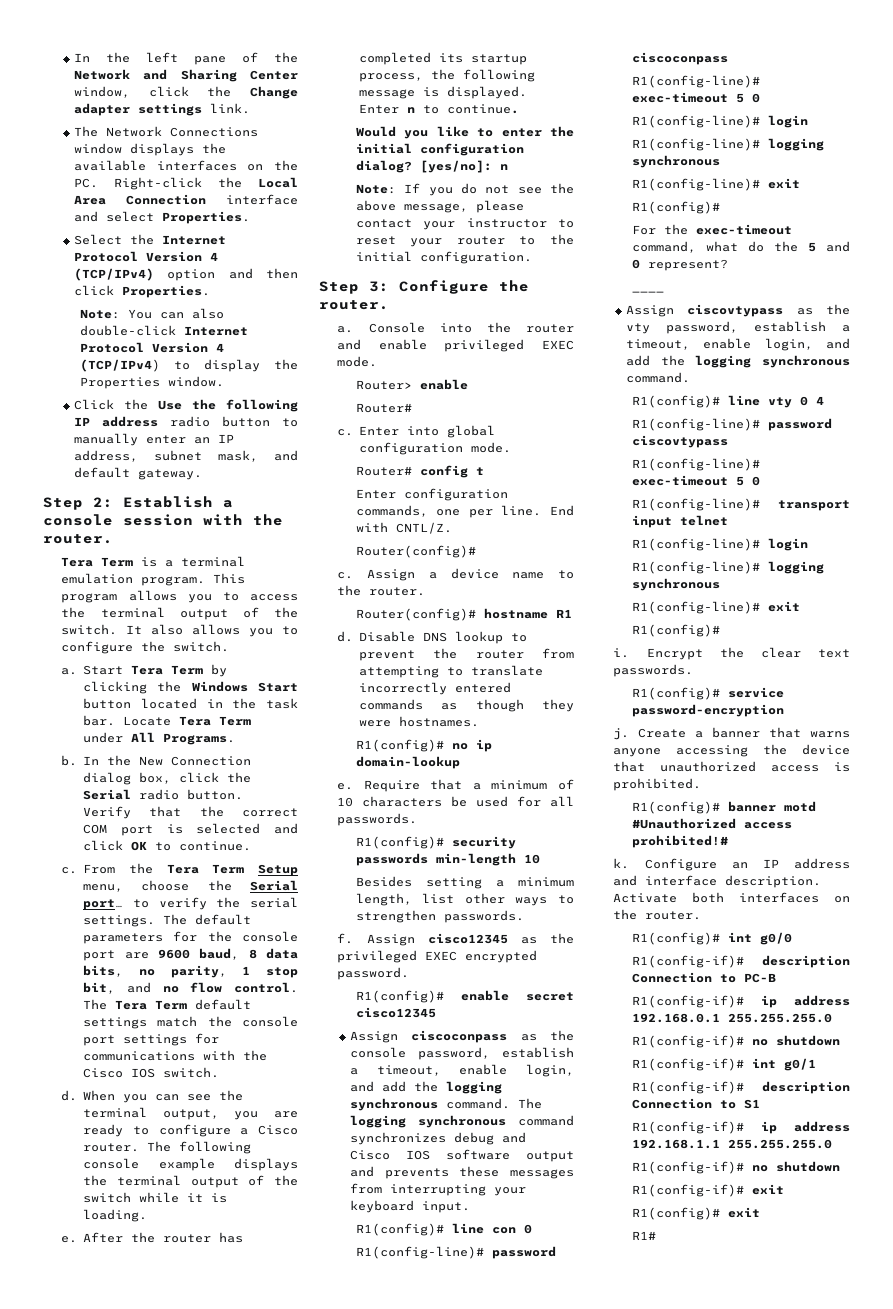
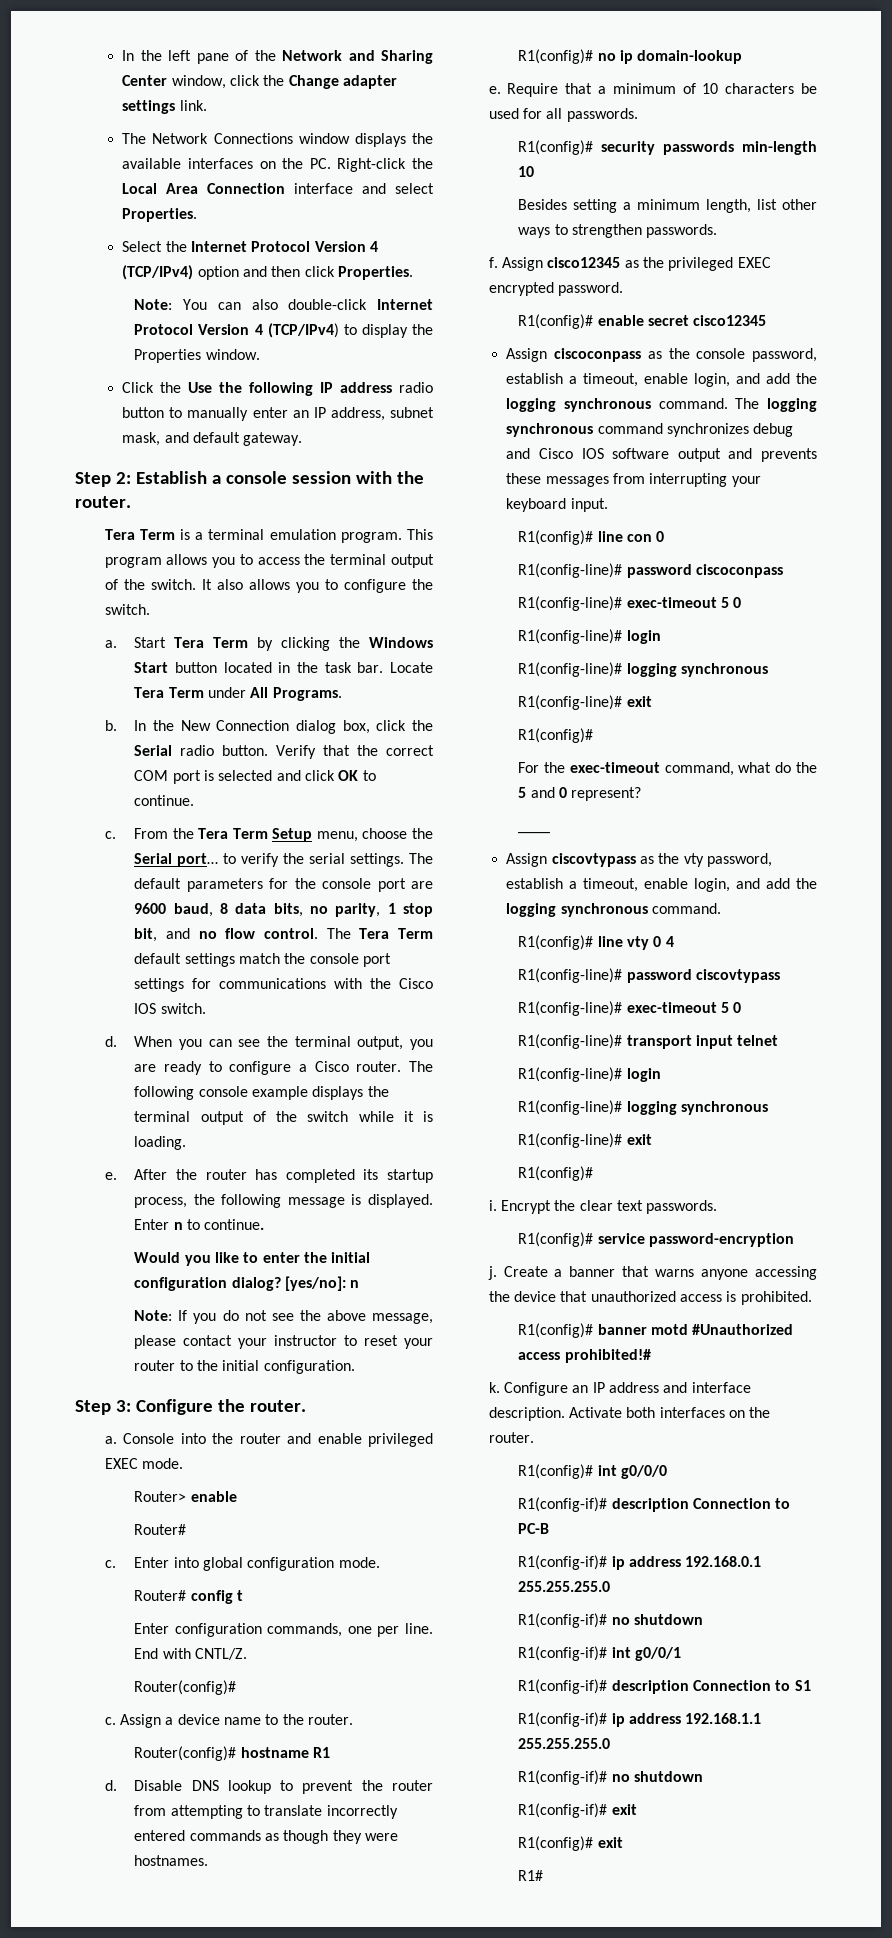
[759,932,792,945] g0/0 -> [620,1465,667,1479] g0/0/0
[783,1058,816,1071] g0/1 -> [634,1647,681,1661] g0/0/1

